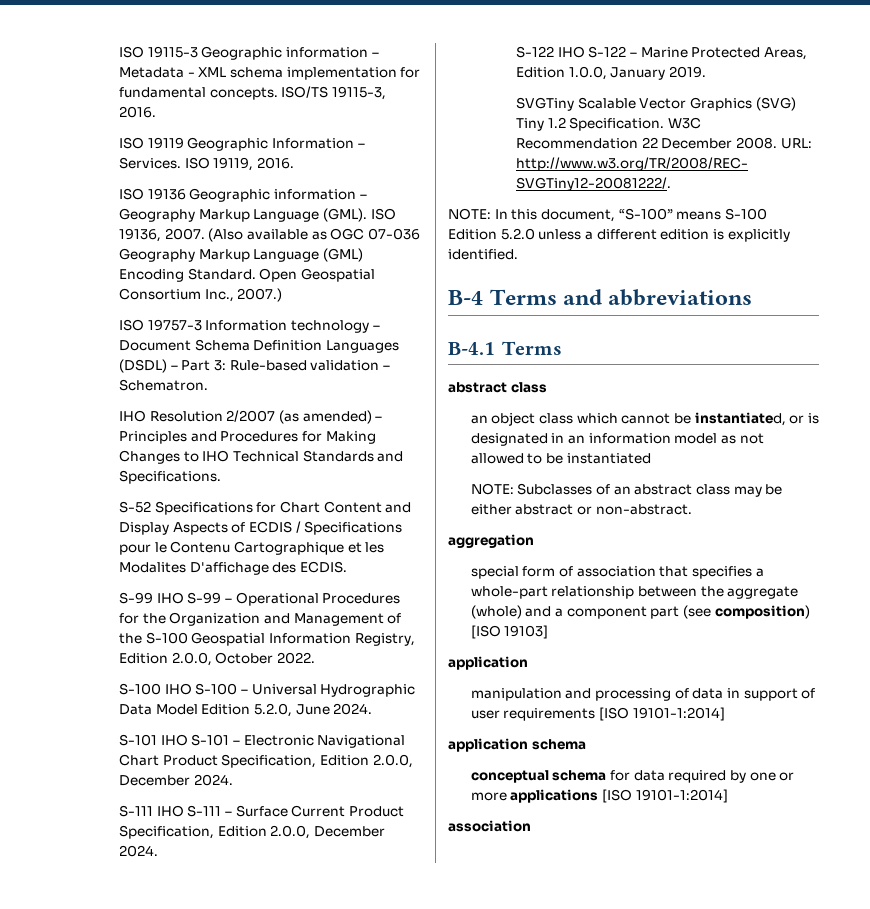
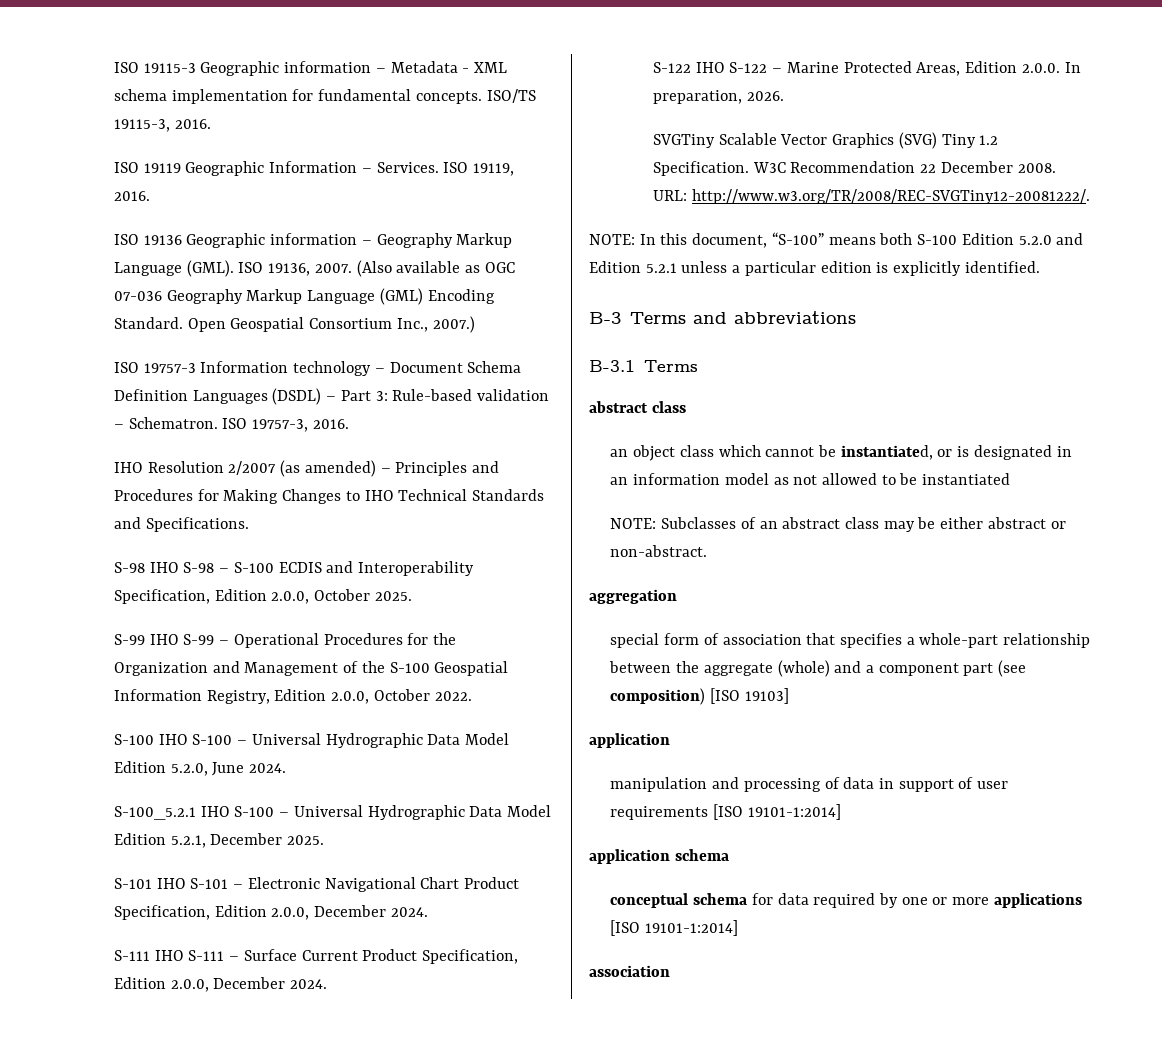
(208, 385) none -> [222,418,349,432] ISO 19757-3, 2016.
[118,501,412,515] [118,521,403,535] [118,541,385,555] [118,561,347,575] S-52 Specifications for Chart Content and Display Aspects of ECDIS / Specifications pour le Contenu Cartographique et les Modalites D'affichage des ECDIS. -> [113,561,475,576] [113,589,412,604] S-98 IHO S-98 – S-100 ECDIS and Interoperability Specification, Edition 2.0.0, October 2025.
(373, 709) none -> [113,805,552,820] [113,833,325,848] // S-100_5.2.1 IHO S-100 – Universal Hydrographic Data Model Edition 5.2.1, December 2025.
[568,66,706,80] 1.0.0, January 2019. -> [1021,62,1081,73] [652,90,784,104] 2.0.0. In preparation, 2026.
(722, 215) none -> [879,233,913,245] both
(535, 234) none -> [1056,233,1084,245] [589,261,677,273] and Edition 5.2.1
[596,229,657,240] different -> [744,261,816,276] particular
[448,290,483,305] B-4 -> [589,312,621,324] B-3
[448,342,495,355] B-4.1 -> [589,360,635,372] B-3.1

